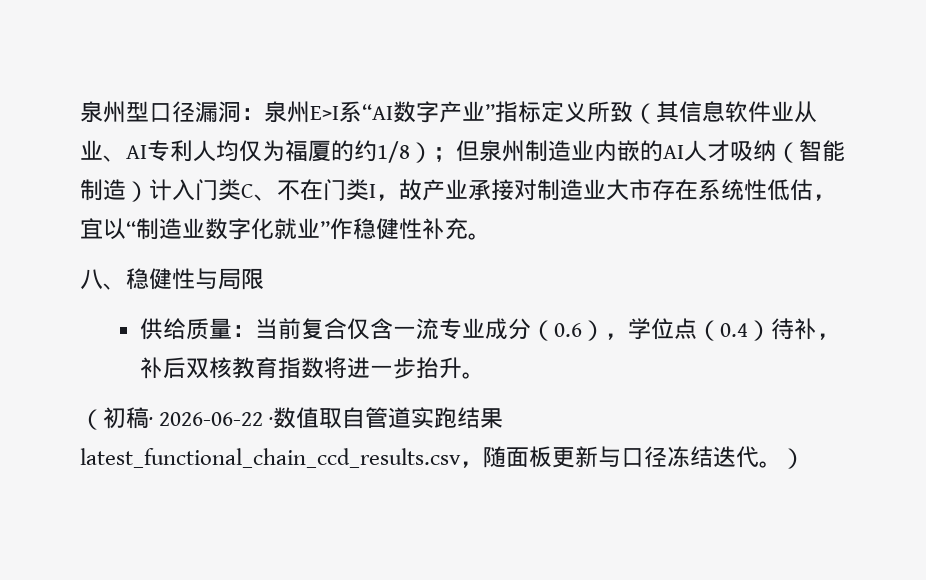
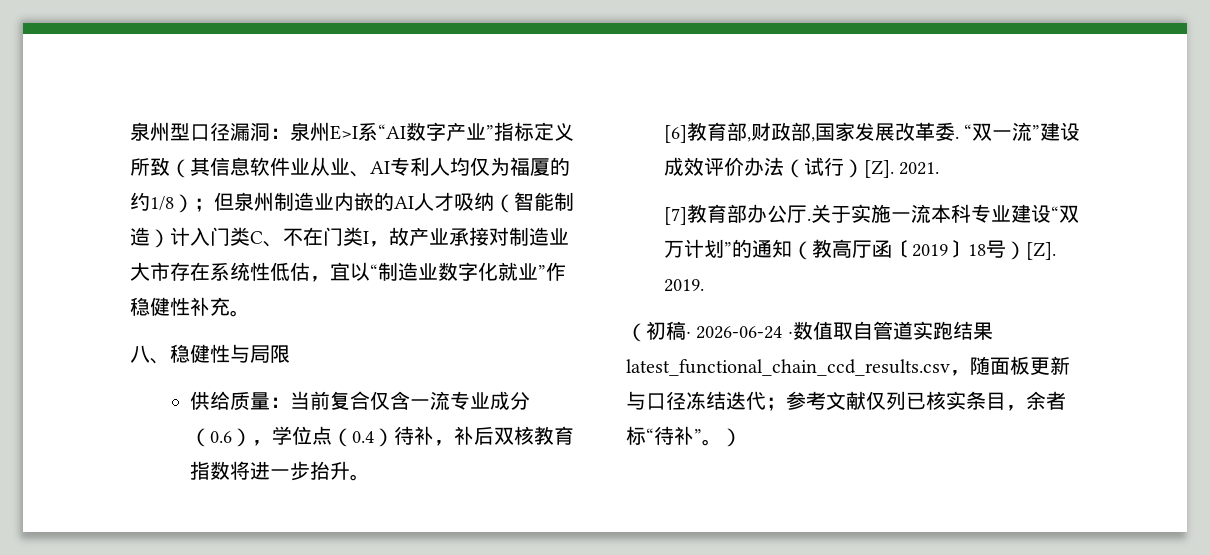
(486, 375) none -> [663,122,1080,143] [663,157,939,178] [663,204,1079,225] [663,239,1056,260] [663,279,704,292] // [6]教育部,财政部,国家发展改革委. “双一流”建设成效评价办法（试行）[Z]. 2021. // [7]教育部办公厅.关于实施一流本科专业建设“双万计划”的通知（教高厅函〔2019〕18号）[Z]. 2019.
[159,412,264,426] 2026-06-22 -> [696,326,783,339] 2026-06-24
(759, 457) none -> [766,391,1066,411] [626,426,702,445] ；参考文献仅列已核实条目，余者标“待补”

